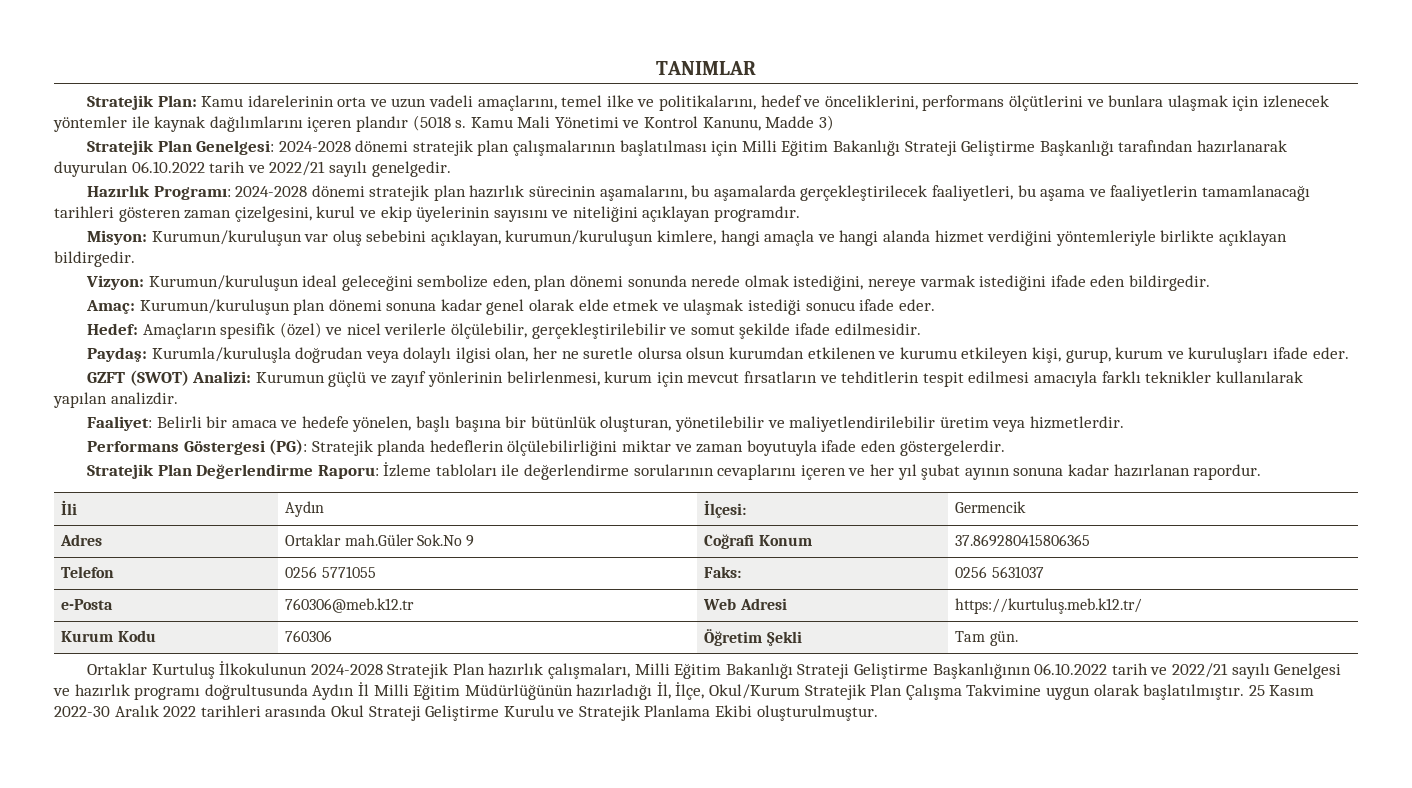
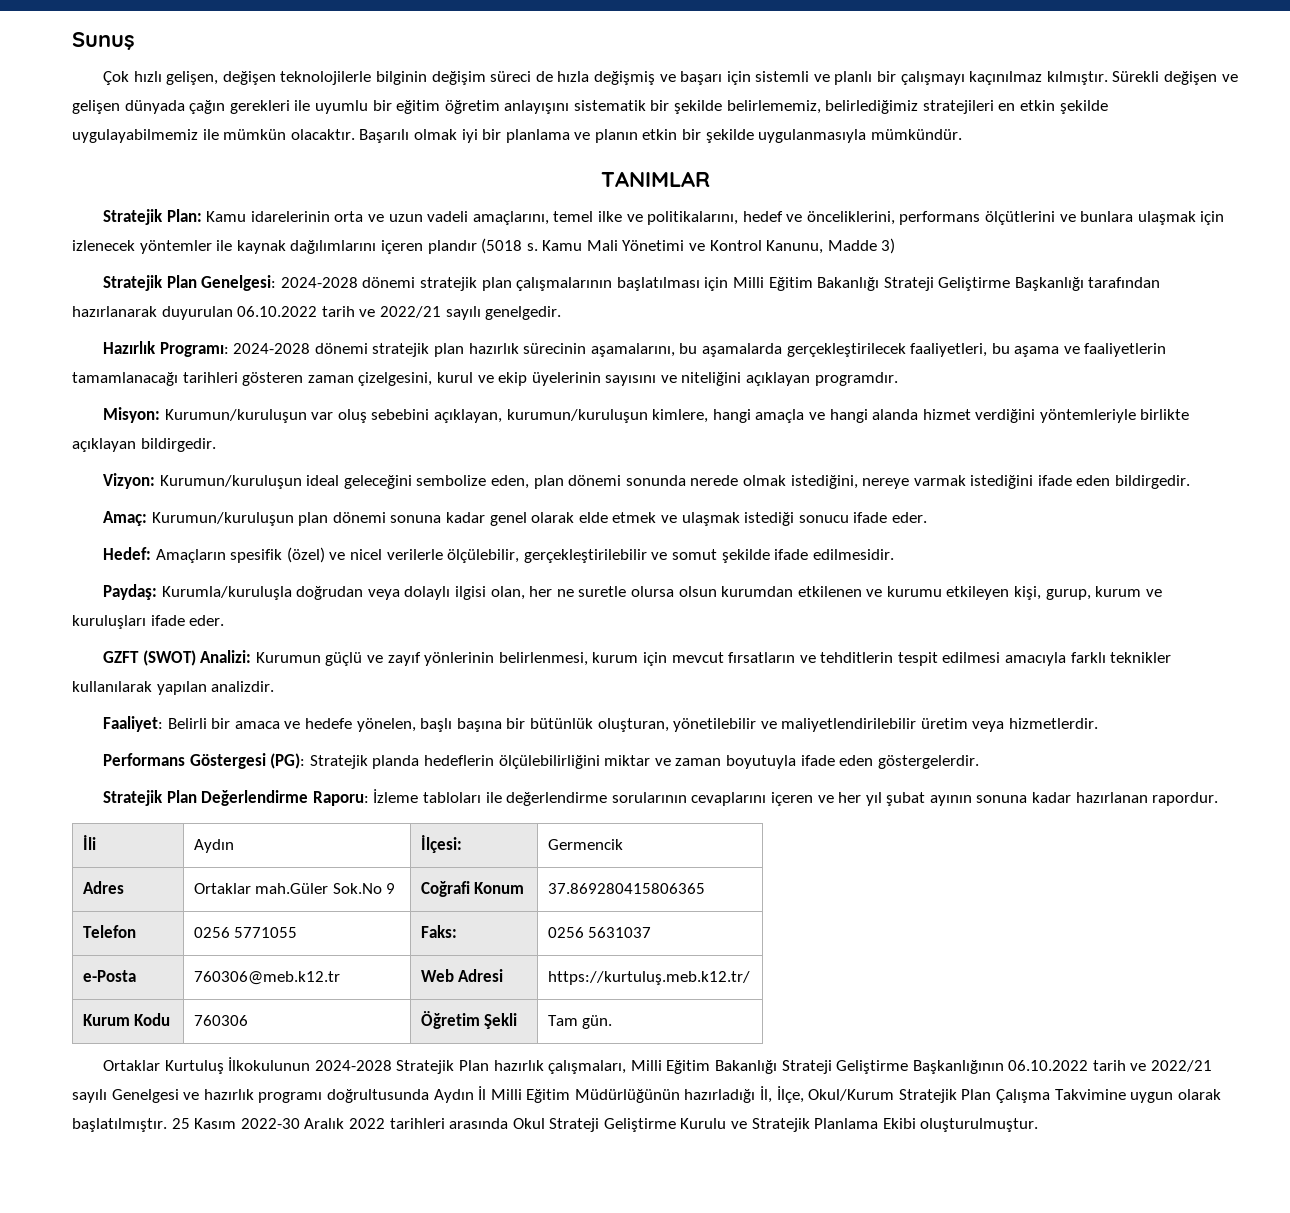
(656, 68) none -> [72,32,135,50] [103,71,1238,85] [72,100,1108,114] [72,129,962,143] Sunuş // Çok hızlı gelişen, değişen teknolojilerle bilginin değişim süreci de hızla değişmiş ve başarı için sistemli ve planlı bir çalışmayı kaçınılmaz kılmıştır. Sürekli değişen ve gelişen dünyada çağın gerekleri ile uyumlu bir eğitim öğretim anlayışını sistematik bir şekilde belirlememiz, belirlediğimiz stratejileri en etkin şekilde uygulayabilmemiz ile mümkün olacaktır. Başarılı olmak iyi bir planlama ve planın etkin bir şekilde uygulanmasıyla mümkündür. //

